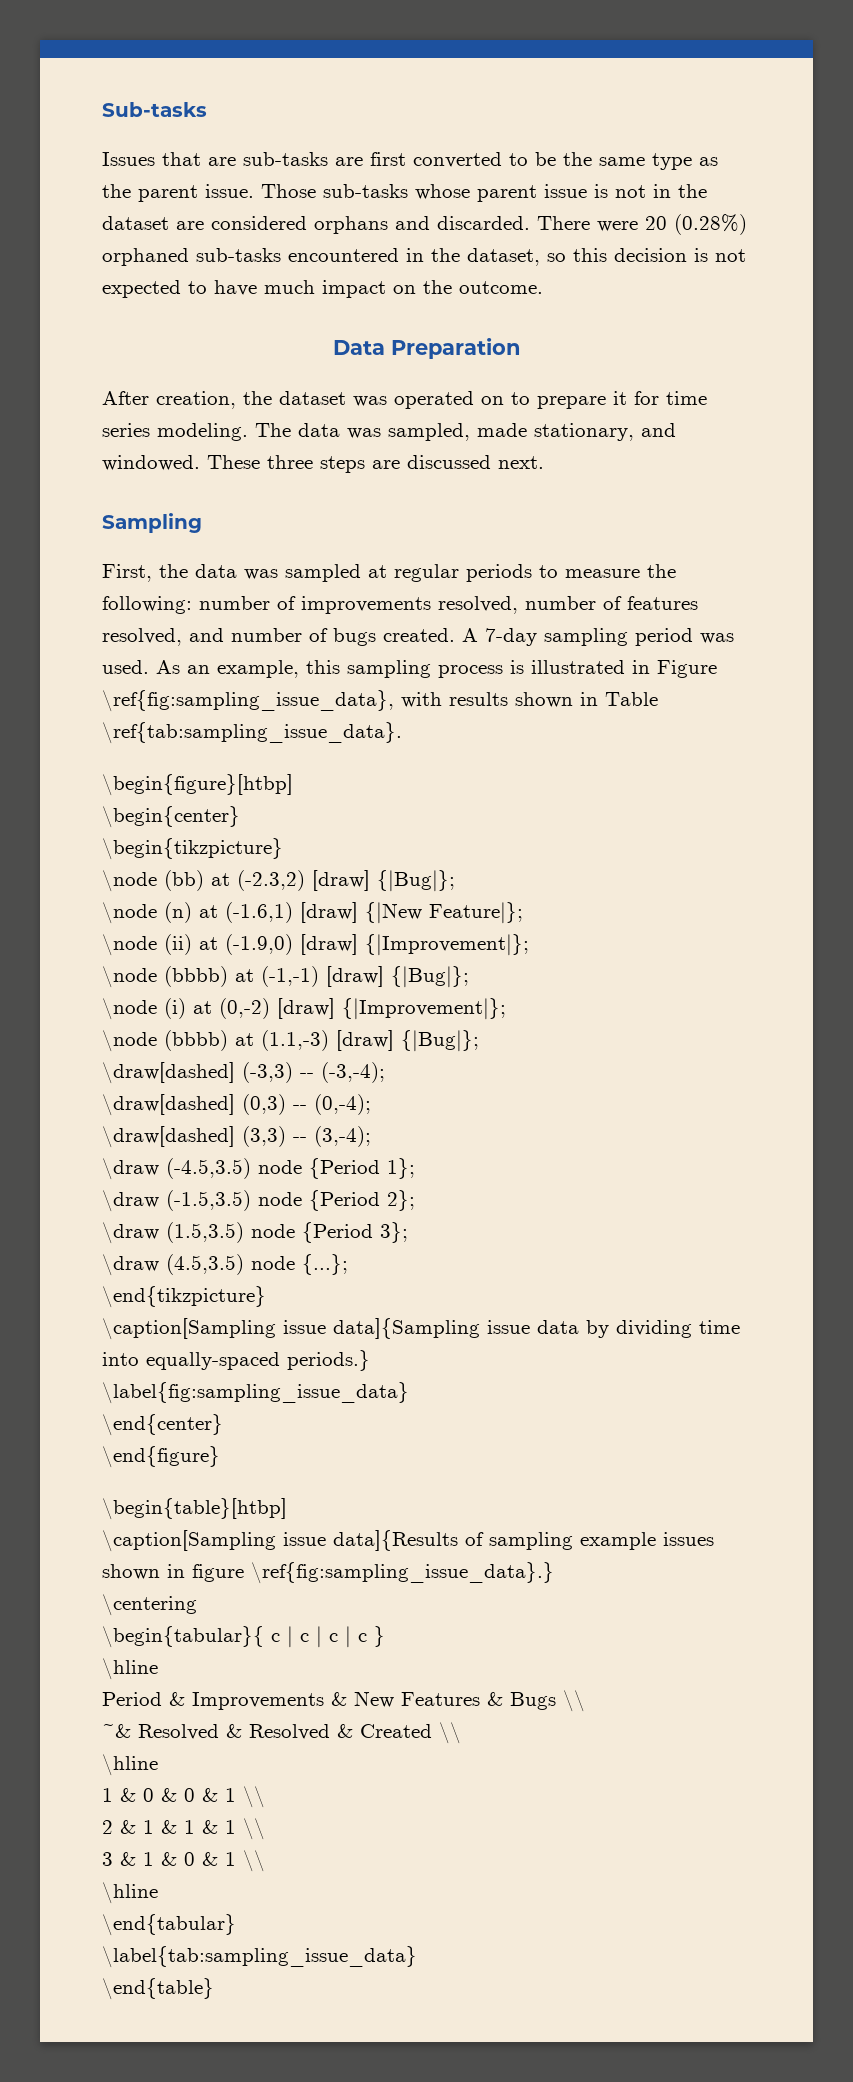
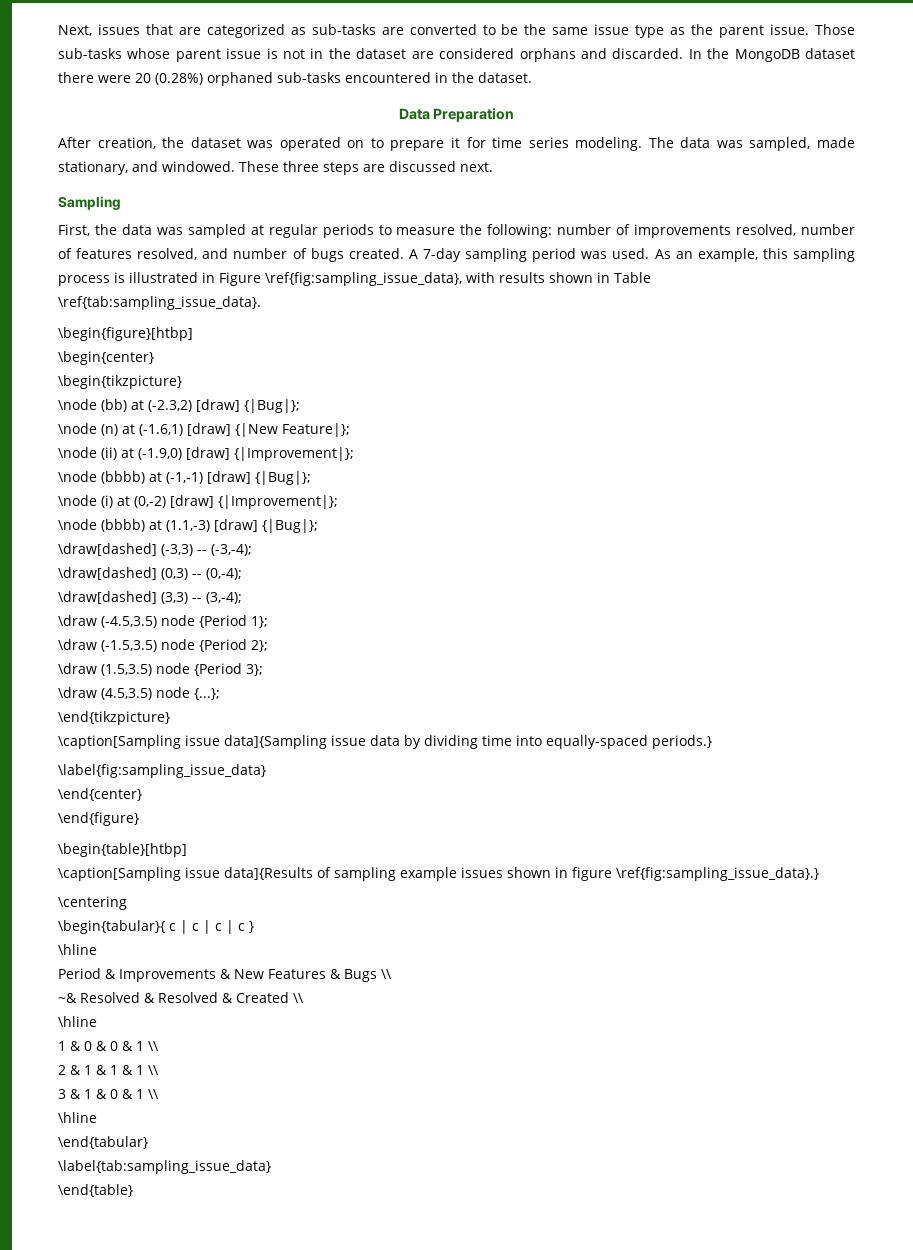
[102,102,207,117] [102,152,236,166] Sub-tasks // Issues that are -> [58,24,306,38] Next, issues that are categorized as
[370,152,406,166] first -> (404, 31) none
(645, 161) none -> [594,24,630,35] issue
[537,216,590,230] There -> [688,48,855,62] [58,72,94,83] In the MongoDB dataset there
[467,248,746,266] [102,280,543,298] dataset, so this decision is not expected to have much impact on the outcome. -> [478,72,532,83] dataset.

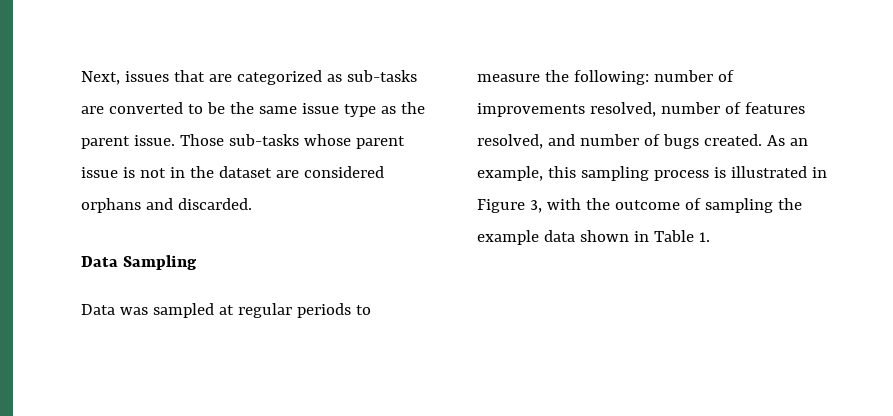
[688,48,855,62] [58,72,532,86] [398,108,515,122] [58,137,855,151] [58,161,493,175] [58,196,121,210] [58,224,152,236] In the MongoDB dataset there were 20 (0.28%) orphaned sub-tasks encountered in the dataset. // Data Preparation // After creation, the dataset was operated on to prepare it for time series modeling. The data was sampled, made stationary, and windowed. These three steps are discussed next. // Sampling // First, the data -> [81,255,197,270] [81,304,115,315] // Data Sampling // Data
[408,248,650,262] A 7-day sampling period was used. -> (762, 140) none
[265,272,651,286] [58,296,261,310] [58,327,193,341] [58,351,154,365] [58,375,182,389] [58,399,300,413] [58,423,350,437] [58,447,354,461] [58,471,311,485] [58,495,338,509] [58,519,318,533] [58,543,252,556] [58,567,242,580] [58,591,242,604] [58,615,268,628] [58,639,268,652] [58,663,263,676] [58,687,220,700] [58,711,170,725] [58,735,712,749] [58,764,266,778] [58,788,142,801] [58,812,139,826] [58,843,187,857] [58,867,819,881] [58,896,127,910] [58,920,254,934] [58,944,97,955] [58,968,392,982] [58,992,304,1003] [58,1016,97,1027] [58,1041,159,1051] [58,1065,159,1075] [58,1089,159,1099] [58,1112,97,1123] [58,1136,148,1149] [58,1160,271,1174] [58,1184,133,1197] \ref{fig:sampling_issue_data}, with results shown in Table \ref{tab:sampling_issue_data}. // \begin{figure}[htbp] // \begin{center} // \begin{tikzpicture} // \node (bb) at (-2.3,2) [draw] {|Bug|}; // \node (n) at (-1.6,1) [draw] {|New Feature|}; // \node (ii) at (-1.9,0) [draw] {|Improvement|}; // \node (bbbb) at (-1,-1) [draw] {|Bug|}; // \node (i) at (0,-2) [draw] {|Improvement|}; // \node (bbbb) at (1.1,-3) [draw] {|Bug|}; // \draw[dashed] (-3,3) -- (-3,-4); // \draw[dashed] (0,3) -- (0,-4); // \draw[dashed] (3,3) -- (3,-4); // \draw (-4.5,3.5) node {Period 1}; // \draw (-1.5,3.5) node {Period 2}; // \draw (1.5,3.5) node {Period 3}; // \draw (4.5,3.5) node {...}; // \end{tikzpicture} // \caption[Sampling issue data]{Sampling issue data by dividing time into equally-spaced periods.} // \label{fig:sampling_issue_data} // \end{center} // \end{figure} // \begin{table}[htbp] // \caption[Sampling issue data]{Results of sampling example issues shown in figure \ref{fig:sampling_issue_data}.} // \centering // \begin{tabular}{ c | c | c | c } // \hline // Period & Improvements & New Features & Bugs \\ // ~& Resolved & Resolved & Created \\ // \hline // 1 & 0 & 0 & 1 \\ // 2 & 1 & 1 & 1 \\ // 3 & 1 & 0 & 1 \\ // \hline // \end{tabular} // \label{tab:sampling_issue_data} // \end{table} -> [529,198,802,213] [477,230,710,245] 3, with the outcome of sampling the example data shown in Table 1.

